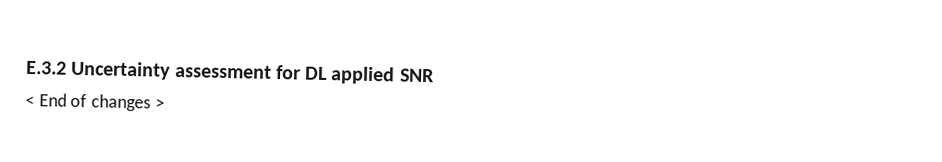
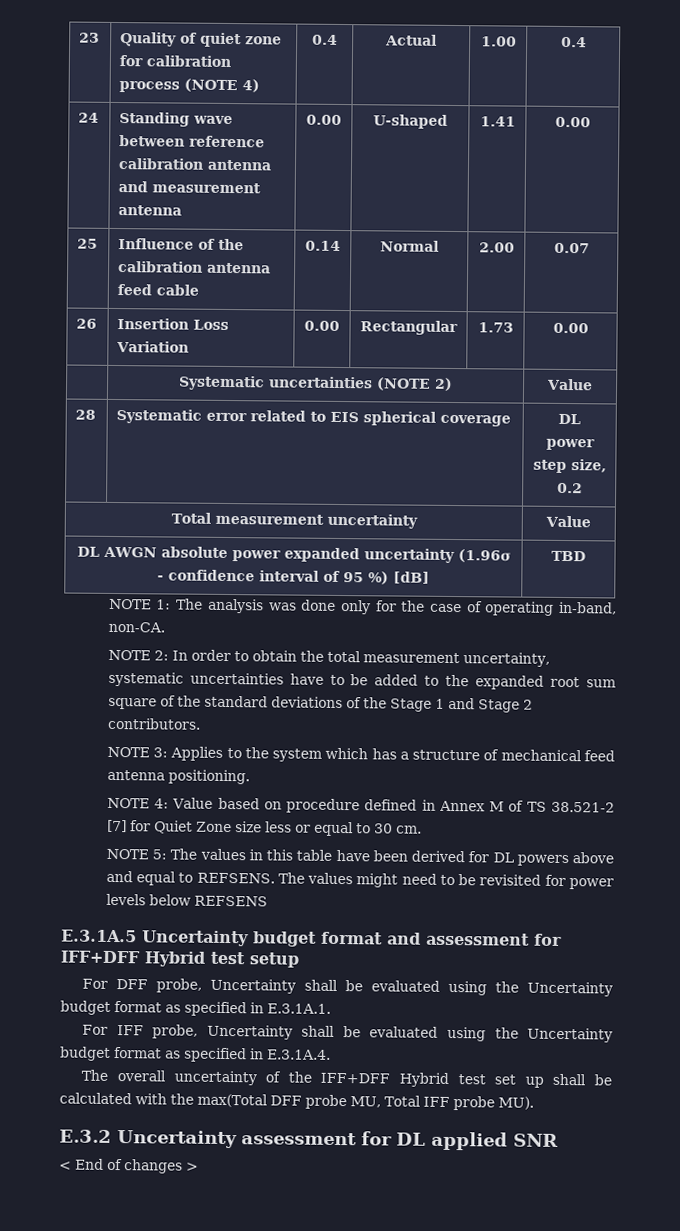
(26, 67) none -> [79,32,101,43] [120,32,283,48] [119,55,232,68] [119,78,261,93] [312,34,338,45] [385,34,437,46] [480,36,517,47] [560,36,587,48] [78,112,100,123] [119,112,234,127] [119,135,266,148] [118,158,273,171] [118,181,262,194] [118,205,183,216] [306,114,342,125] [373,114,448,129] [479,116,516,127] [554,116,591,128] [77,238,99,249] [118,238,245,251] [118,261,272,274] [117,284,200,296] [305,240,341,251] [380,240,439,252] [478,242,515,253] [553,242,590,254] [76,318,98,329] [117,318,230,331] [116,340,190,353] [304,320,340,331] [360,320,458,336] [477,322,514,333] [552,322,589,334] [179,375,453,391] [547,378,594,391] [75,409,97,420] [116,409,512,427] [558,413,581,425] [545,438,595,451] [532,459,607,474] [556,482,583,494] [170,512,418,529] [545,515,592,528] [76,546,511,564] [157,569,430,585] [551,550,586,562] [108,598,617,616] [107,621,165,633] [107,649,550,667] [107,671,617,690] [107,695,533,713] [106,717,201,730] [106,746,615,762] [106,769,250,785] [106,797,616,814] [106,819,422,837] [105,848,614,867] [105,870,614,890] [105,893,268,907] [61,929,562,947] [60,950,299,968] [82,978,614,997] [60,1000,331,1017] [82,1024,613,1043] [60,1046,331,1063] [81,1069,612,1088] [59,1092,534,1111] 23 | Quality of quiet zone for calibration process (NOTE 4) | 0.4 | Actual | 1.00 | 0.4 // 24 | Standing wave between reference calibration antenna and measurement antenna | 0.00 | U-shaped | 1.41 | 0.00 // 25 | Influence of the calibration antenna feed cable | 0.14 | Normal | 2.00 | 0.07 // 26 | Insertion Loss Variation | 0.00 | Rectangular | 1.73 | 0.00 // | Systematic uncertainties (NOTE 2) | Value // 28 | Systematic error related to EIS spherical coverage | DL power step size, 0.2 // Total measurement uncertainty | Value // DL AWGN absolute power expanded uncertainty (1.96σ - confidence interval of 95 %) [dB] | TBD // NOTE 1: The analysis was done only for the case of operating in-band, non-CA. // NOTE 2: In order to obtain the total measurement uncertainty, systematic uncertainties have to be added to the expanded root sum square of the standard deviations of the Stage 1 and Stage 2 contributors. // NOTE 3: Applies to the system which has a structure of mechanical feed antenna positioning. // NOTE 4: Value based on procedure defined in Annex M of TS 38.521-2 [7] for Quiet Zone size less or equal to 30 cm. // NOTE 5: The values in this table have been derived for DL powers above and equal to REFSENS. The values might need to be revisited for power levels below REFSENS // E.3.1A.5 Uncertainty budget format and assessment for IFF+DFF Hybrid test setup // For DFF probe, Uncertainty shall be evaluated using the Uncertainty budget format as specified in E.3.1A.1. // For IFF probe, Uncertainty shall be evaluated using the Uncertainty budget format as specified in E.3.1A.4. // The overall uncertainty of the IFF+DFF Hybrid test set up shall be calculated with the max(Total DFF probe MU, Total IFF probe MU). //

